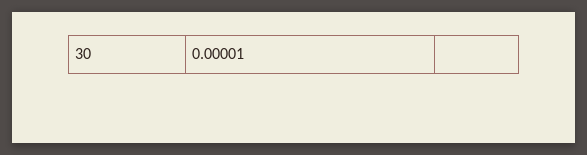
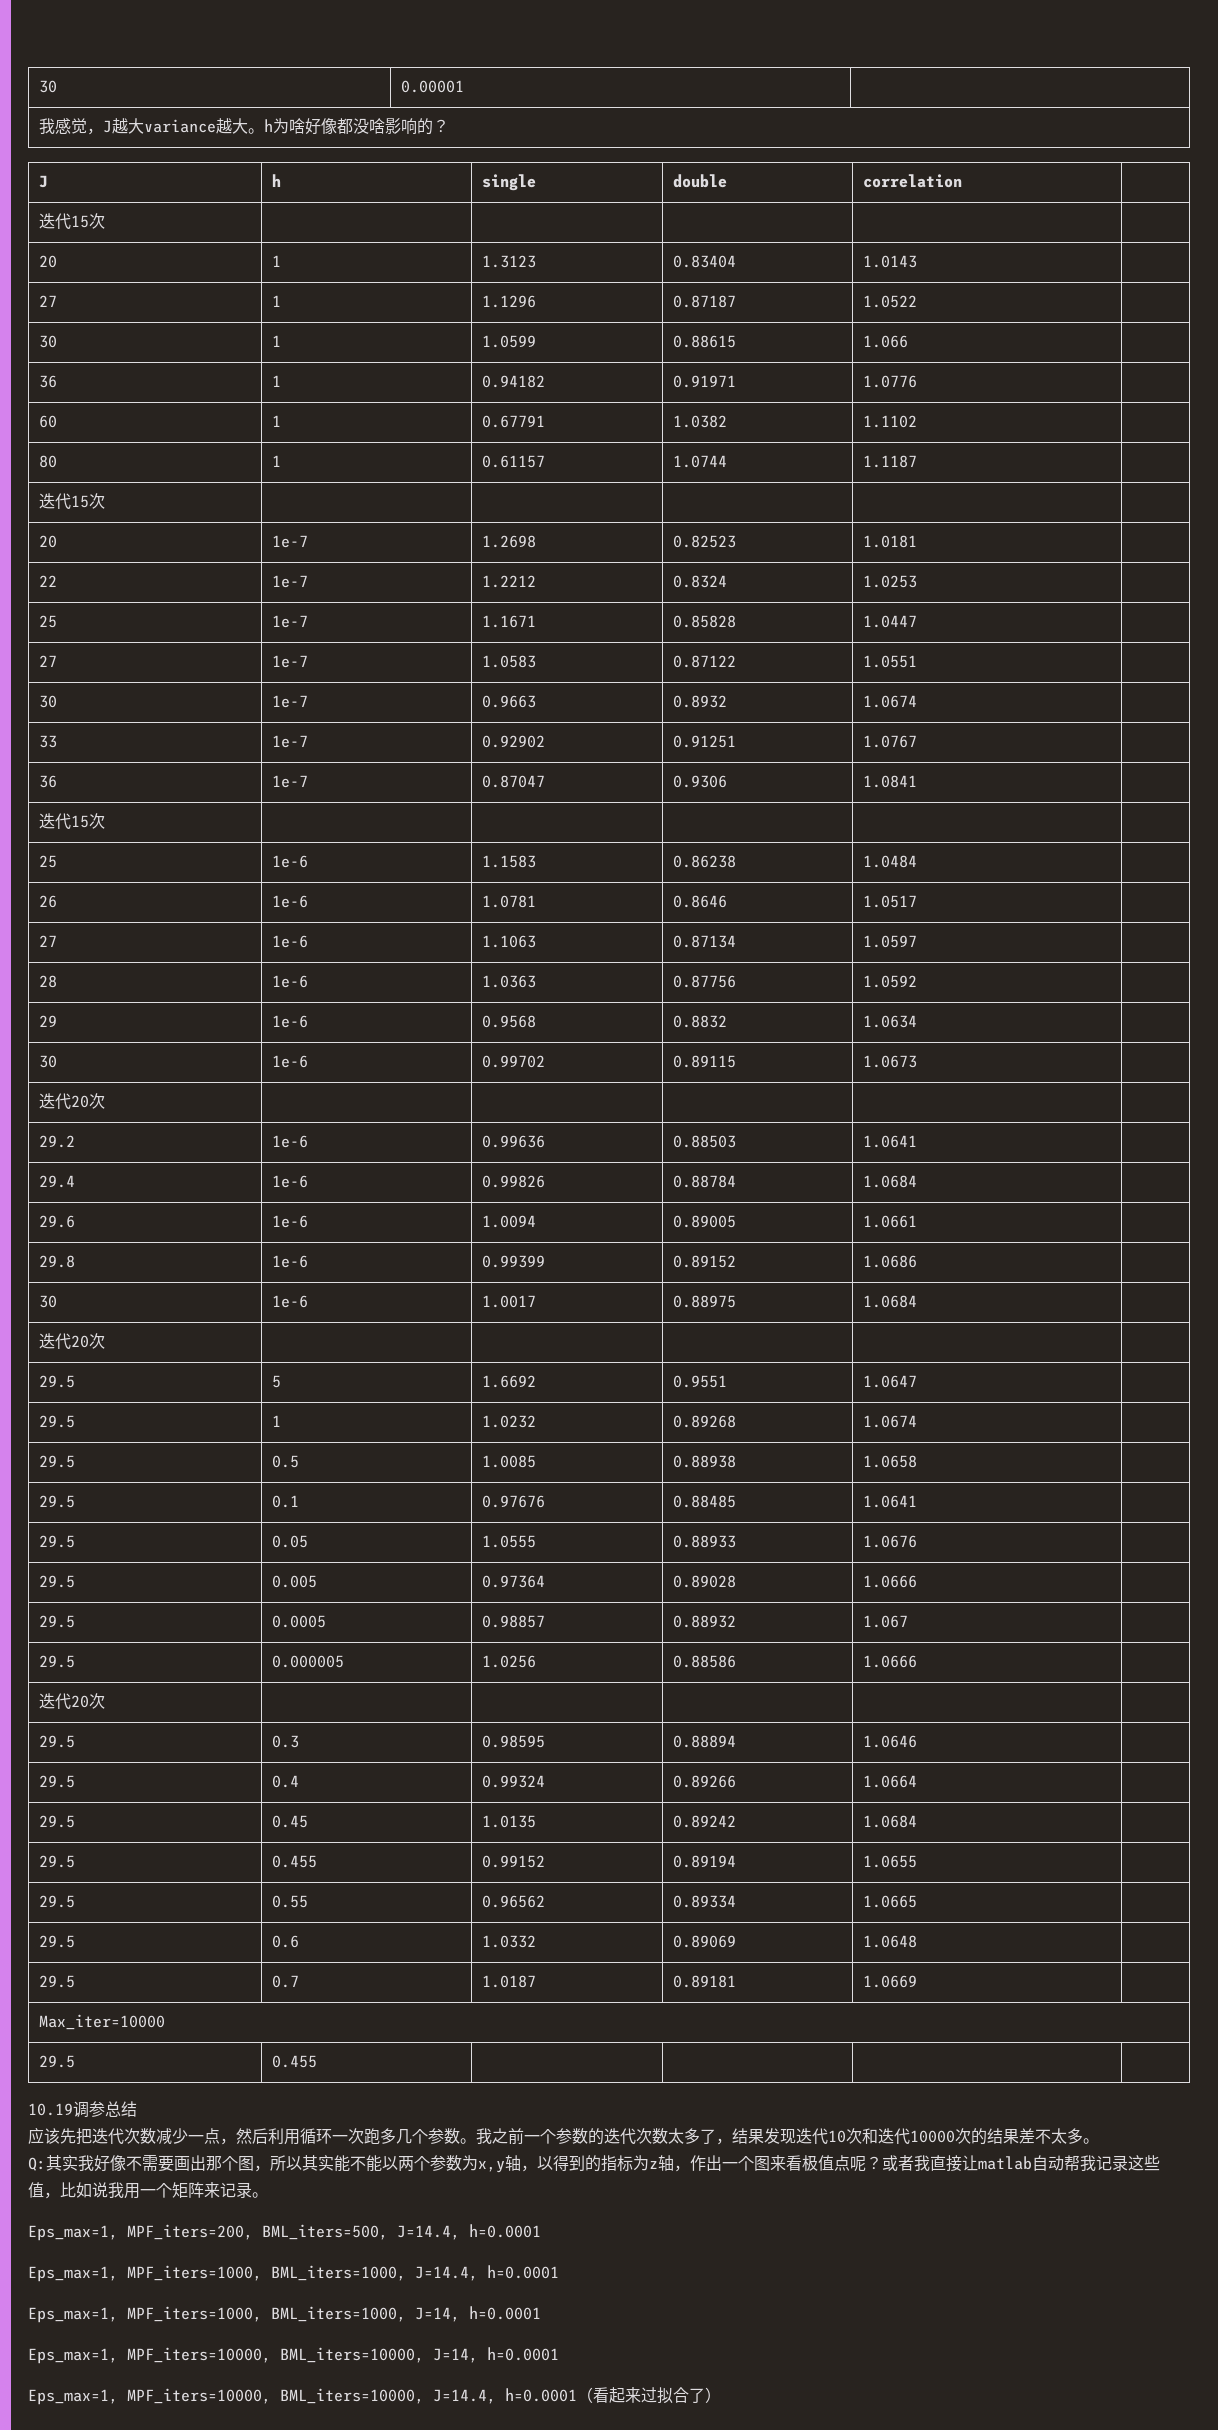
(245, 53) none -> [39,118,450,135] [39,175,49,188] [272,174,282,187] [482,174,537,191] [673,174,728,188] [863,174,963,188] [39,213,106,230] [39,255,58,268] [272,255,282,267] [482,255,537,268] [673,255,737,268] [863,255,918,268] [39,295,58,307] [272,295,282,307] [482,295,537,308] [673,295,737,308] [863,295,918,308] [39,335,58,348] [272,335,282,347] [482,335,537,348] [673,335,737,348] [863,335,909,348] [39,375,58,388] [272,375,282,387] [482,375,546,388] [673,375,737,388] [863,375,918,388] [39,415,58,428] [272,415,282,427] [482,415,546,428] [673,415,728,428] [863,415,918,428] [39,455,58,468] [272,455,282,467] [482,455,546,468] [673,455,728,468] [863,455,918,468] [39,493,106,510] [39,535,58,548] [272,535,309,548] [482,535,537,548] [673,535,737,548] [863,535,918,548] [39,575,58,587] [272,575,309,588] [482,575,537,588] [673,575,728,588] [863,575,918,588] [39,615,58,628] [272,615,309,628] [482,615,537,628] [673,615,737,628] [863,615,918,628] [39,655,58,667] [272,655,309,668] [482,655,537,668] [673,655,737,668] [863,655,918,668] [39,695,58,708] [272,695,309,708] [482,695,537,708] [673,695,728,708] [863,695,918,708] [39,735,58,748] [272,735,309,748] [482,735,546,748] [673,735,737,748] [863,735,918,748] [39,775,58,788] [272,775,309,788] [482,775,546,788] [673,775,728,788] [863,775,918,788] [39,813,106,830] [39,855,58,868] [272,855,309,868] [482,855,537,868] [673,855,737,868] [863,855,918,868] [39,895,58,908] [272,895,309,908] [482,895,537,908] [673,895,728,908] [863,895,918,908] [39,935,58,947] [272,935,309,948] [482,935,537,948] [673,935,737,948] [863,935,918,948] [39,975,58,988] [272,975,309,988] [482,975,537,988] [673,975,737,988] [863,975,918,988] [39,1015,58,1027] [272,1015,309,1028] [482,1015,537,1028] [673,1015,728,1028] [863,1015,918,1028] [39,1055,58,1068] [272,1055,309,1068] [482,1055,546,1068] [673,1055,737,1068] [863,1055,918,1068] [39,1093,106,1110] [39,1135,76,1148] [272,1135,309,1148] [482,1135,546,1148] [673,1135,737,1148] [863,1135,918,1148] [39,1175,76,1188] [272,1175,309,1188] [482,1175,546,1188] [673,1175,737,1188] [863,1175,918,1188] [39,1215,76,1228] [272,1215,309,1228] [482,1215,537,1228] [673,1215,737,1228] [863,1215,918,1228] [39,1255,76,1268] [272,1255,309,1268] [482,1255,546,1268] [673,1255,737,1268] [863,1255,918,1268] [39,1295,58,1308] [272,1295,309,1308] [482,1295,537,1308] [673,1295,737,1308] [863,1295,918,1308] [39,1333,106,1350] [39,1375,76,1388] [272,1375,282,1388] [482,1375,537,1388] [673,1375,728,1388] [863,1375,918,1388] [39,1415,76,1428] [272,1415,282,1427] [482,1415,537,1428] [673,1415,737,1428] [863,1415,918,1428] [39,1455,76,1468] [272,1455,300,1468] [482,1455,537,1468] [673,1455,737,1468] [863,1455,918,1468] [39,1495,76,1508] [272,1495,300,1508] [482,1495,546,1508] [673,1495,737,1508] [863,1495,918,1508] [39,1535,76,1548] [272,1535,309,1548] [482,1535,537,1548] [673,1535,737,1548] [863,1535,918,1548] [39,1575,76,1588] [272,1575,318,1588] [482,1575,546,1588] [673,1575,737,1588] [863,1575,918,1588] [39,1615,76,1628] [272,1615,327,1628] [482,1615,546,1628] [673,1615,737,1628] [863,1615,909,1628] [39,1655,76,1668] [272,1655,345,1668] [482,1655,537,1668] [673,1655,737,1668] [863,1655,918,1668] [39,1693,106,1710] [39,1735,76,1748] [272,1735,300,1748] [482,1735,546,1748] [673,1735,737,1748] [863,1735,918,1748] [39,1775,76,1788] [272,1775,300,1788] [482,1775,546,1788] [673,1775,737,1788] [863,1775,918,1788] [39,1815,76,1828] [272,1815,309,1828] [482,1815,537,1828] [673,1815,737,1828] [863,1815,918,1828] [39,1855,76,1868] [272,1855,318,1868] [482,1855,546,1868] [673,1855,737,1868] [863,1855,918,1868] [39,1895,76,1908] [272,1895,309,1908] [482,1895,546,1908] [673,1895,737,1908] [863,1895,918,1908] [39,1935,76,1948] [272,1935,300,1948] [482,1935,537,1948] [673,1935,737,1948] [863,1935,918,1948] [39,1975,76,1988] [272,1975,300,1988] [482,1975,537,1988] [673,1975,737,1988] [863,1975,918,1988] [39,2014,166,2030] [39,2055,76,2068] [272,2055,318,2068] [28,2101,137,2118] [28,2127,1099,2145] [28,2155,1160,2173] [28,2182,268,2199] [28,2224,541,2241] [28,2265,559,2282] [28,2306,541,2323] [28,2347,559,2364] [28,2387,721,2405] // 我感觉，J越大variance越大。h为啥好像都没啥影响的？ // J | h | single | double | correlation | // 迭代15次 | | | | | // 20 | 1 | 1.3123 | 0.83404 | 1.0143 | // 27 | 1 | 1.1296 | 0.87187 | 1.0522 | // 30 | 1 | 1.0599 | 0.88615 | 1.066 | // 36 | 1 | 0.94182 | 0.91971 | 1.0776 | // 60 | 1 | 0.67791 | 1.0382 | 1.1102 | // 80 | 1 | 0.61157 | 1.0744 | 1.1187 | // 迭代15次 | | | | | // 20 | 1e-7 | 1.2698 | 0.82523 | 1.0181 | // 22 | 1e-7 | 1.2212 | 0.8324 | 1.0253 | // 25 | 1e-7 | 1.1671 | 0.85828 | 1.0447 | // 27 | 1e-7 | 1.0583 | 0.87122 | 1.0551 | // 30 | 1e-7 | 0.9663 | 0.8932 | 1.0674 | // 33 | 1e-7 | 0.92902 | 0.91251 | 1.0767 | // 36 | 1e-7 | 0.87047 | 0.9306 | 1.0841 | // 迭代15次 | | | | | // 25 | 1e-6 | 1.1583 | 0.86238 | 1.0484 | // 26 | 1e-6 | 1.0781 | 0.8646 | 1.0517 | // 27 | 1e-6 | 1.1063 | 0.87134 | 1.0597 | // 28 | 1e-6 | 1.0363 | 0.87756 | 1.0592 | // 29 | 1e-6 | 0.9568 | 0.8832 | 1.0634 | // 30 | 1e-6 | 0.99702 | 0.89115 | 1.0673 | // 迭代20次 | | | | | // 29.2 | 1e-6 | 0.99636 | 0.88503 | 1.0641 | // 29.4 | 1e-6 | 0.99826 | 0.88784 | 1.0684 | // 29.6 | 1e-6 | 1.0094 | 0.89005 | 1.0661 | // 29.8 | 1e-6 | 0.99399 | 0.89152 | 1.0686 | // 30 | 1e-6 | 1.0017 | 0.88975 | 1.0684 | // 迭代20次 | | | | | // 29.5 | 5 | 1.6692 | 0.9551 | 1.0647 | // 29.5 | 1 | 1.0232 | 0.89268 | 1.0674 | // 29.5 | 0.5 | 1.0085 | 0.88938 | 1.0658 | // 29.5 | 0.1 | 0.97676 | 0.88485 | 1.0641 | // 29.5 | 0.05 | 1.0555 | 0.88933 | 1.0676 | // 29.5 | 0.005 | 0.97364 | 0.89028 | 1.0666 | // 29.5 | 0.0005 | 0.98857 | 0.88932 | 1.067 | // 29.5 | 0.000005 | 1.0256 | 0.88586 | 1.0666 | // 迭代20次 | | | | | // 29.5 | 0.3 | 0.98595 | 0.88894 | 1.0646 | // 29.5 | 0.4 | 0.99324 | 0.89266 | 1.0664 | // 29.5 | 0.45 | 1.0135 | 0.89242 | 1.0684 | // 29.5 | 0.455 | 0.99152 | 0.89194 | 1.0655 | // 29.5 | 0.55 | 0.96562 | 0.89334 | 1.0665 | // 29.5 | 0.6 | 1.0332 | 0.89069 | 1.0648 | // 29.5 | 0.7 | 1.0187 | 0.89181 | 1.0669 | // Max_iter=10000 // 29.5 | 0.455 | | | | // 10.19调参总结 // 应该先把迭代次数减少一点，然后利用循环一次跑多几个参数。我之前一个参数的迭代次数太多了，结果发现迭代10次和迭代10000次的结果差不太多。 // Q:其实我好像不需要画出那个图，所以其实能不能以两个参数为x,y轴，以得到的指标为z轴，作出一个图来看极值点呢？或者我直接让matlab自动帮我记录这些值，比如说我用一个矩阵来记录。 // Eps_max=1, MPF_iters=200, BML_iters=500, J=14.4, h=0.0001 // Eps_max=1, MPF_iters=1000, BML_iters=1000, J=14.4, h=0.0001 // Eps_max=1, MPF_iters=1000, BML_iters=1000, J=14, h=0.0001 // Eps_max=1, MPF_iters=10000, BML_iters=10000, J=14, h=0.0001 // Eps_max=1, MPF_iters=10000, BML_iters=10000, J=14.4, h=0.0001（看起来过拟合了）

